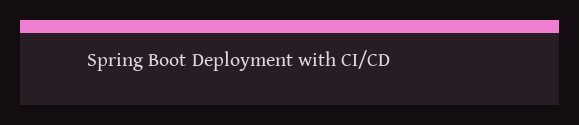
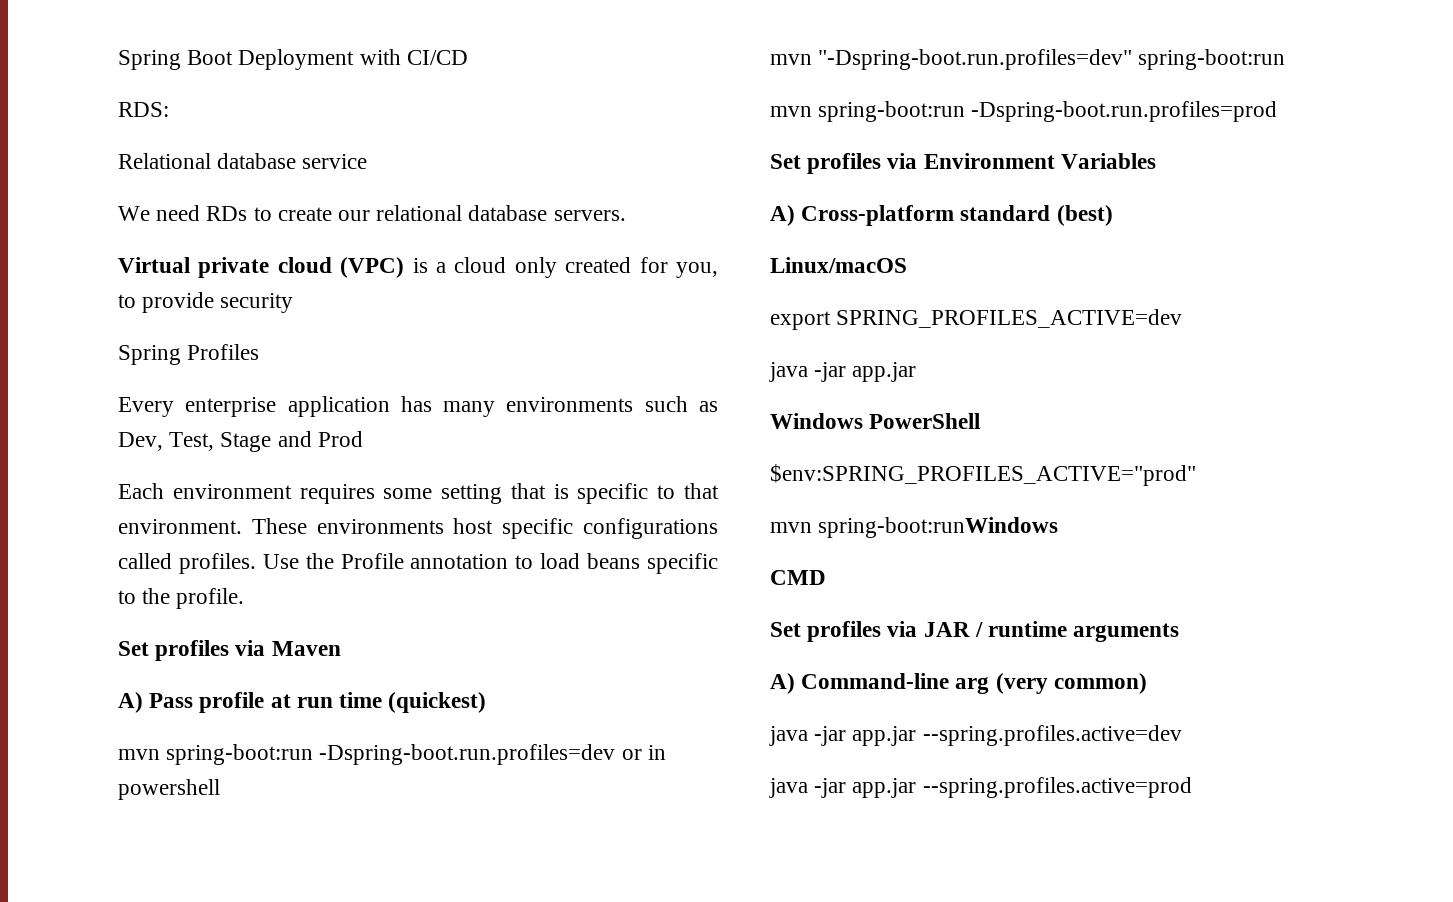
(391, 59) none -> [118,102,169,117] [118,153,368,169] [118,205,626,221] [118,257,718,278] [118,292,294,313] [118,344,260,365] [118,396,718,417] [118,431,363,452] [118,483,719,504] [118,518,718,539] [118,553,719,574] [118,588,245,609] [118,640,341,661] [118,692,487,713] [118,744,666,765] [118,779,220,800] [770,49,1286,70] [770,101,1278,122] [770,153,1156,174] [770,205,1113,226] [770,257,907,273] [770,309,1183,330] [769,362,917,382] [770,413,981,429] [770,464,1196,486] [770,517,1059,538] [770,570,826,585] [770,621,1180,642] [770,673,1147,694] [769,725,1182,746] [769,777,1192,798] // RDS: // Relational database service // We need RDs to create our relational database servers. // Virtual private cloud (VPC) is a cloud only created for you, to provide security // Spring Profiles // Every enterprise application has many environments such as Dev, Test, Stage and Prod // Each environment requires some setting that is specific to that environment. These environments host specific configurations called profiles. Use the Profile annotation to load beans specific to the profile. // Set profiles via Maven // A) Pass profile at run time (quickest) // mvn spring-boot:run -Dspring-boot.run.profiles=dev or in powershell // mvn "-Dspring-boot.run.profiles=dev" spring-boot:run // mvn spring-boot:run -Dspring-boot.run.profiles=prod // Set profiles via Environment Variables // A) Cross-platform standard (best) // Linux/macOS // export SPRING_PROFILES_ACTIVE=dev // java -jar app.jar // Windows PowerShell // $env:SPRING_PROFILES_ACTIVE="prod" // mvn spring-boot:runWindows // CMD // Set profiles via JAR / runtime arguments // A) Command-line arg (very common) // java -jar app.jar --spring.profiles.active=dev // java -jar app.jar --spring.profiles.active=prod

